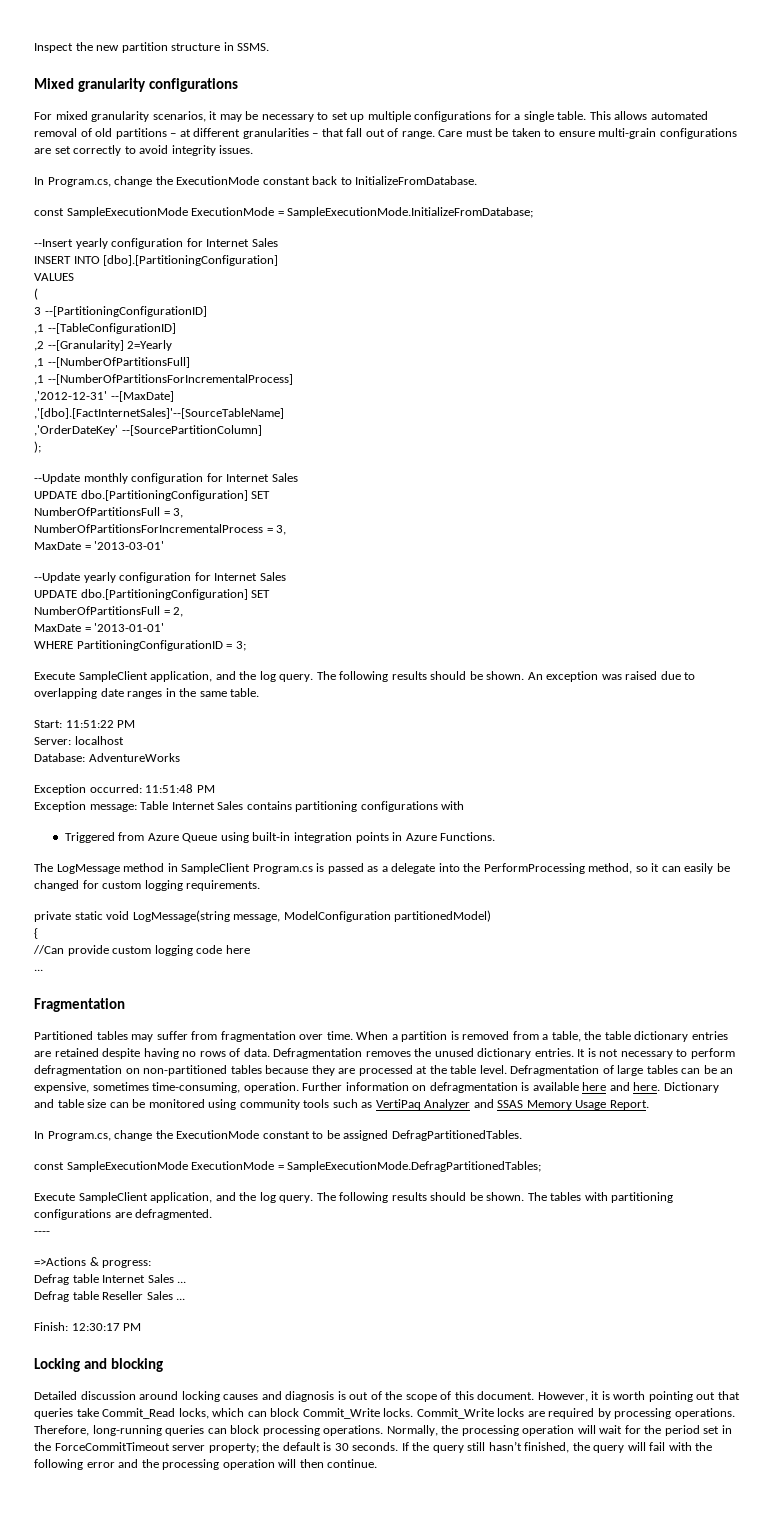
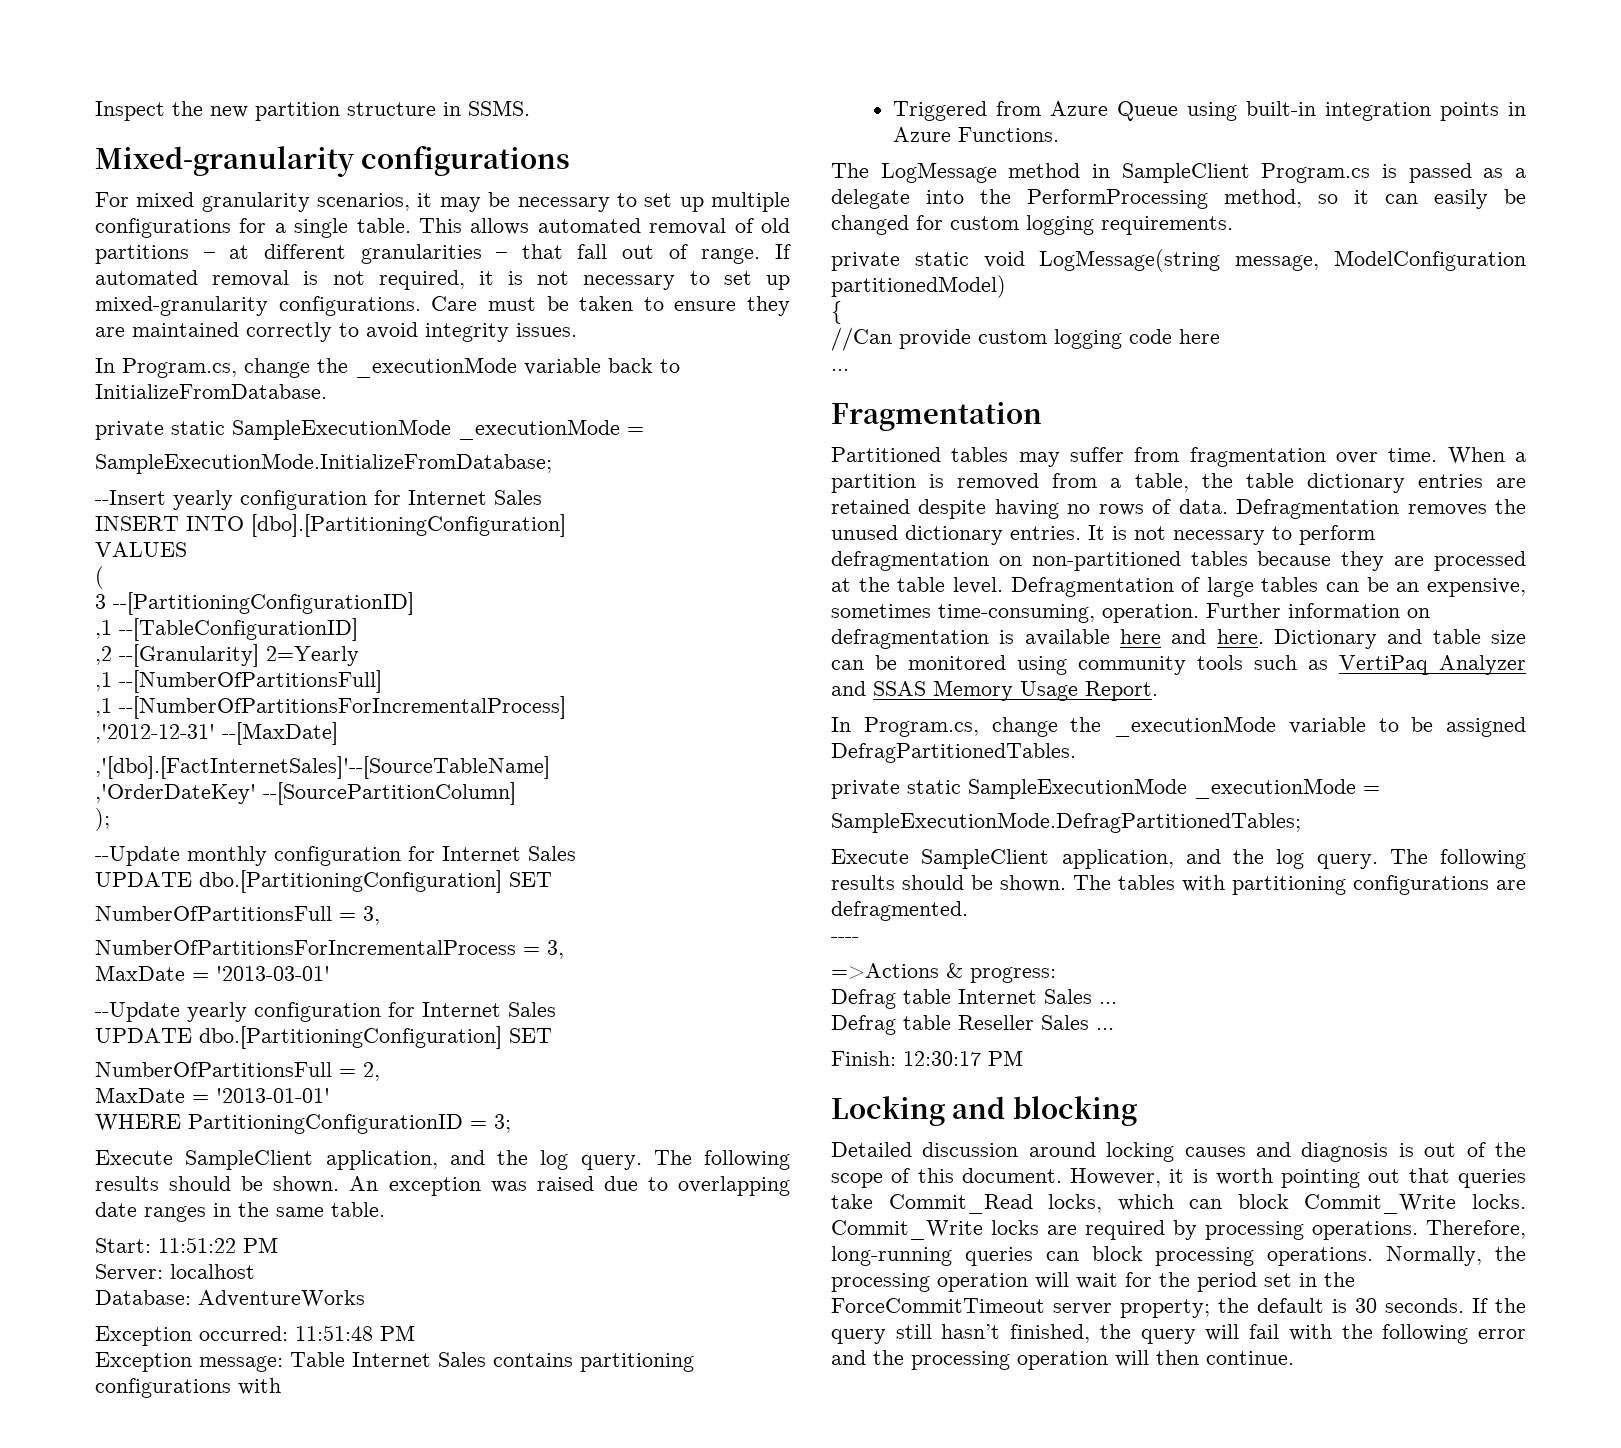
[34,78,146,92] Mixed granularity -> [95,146,354,177] Mixed-granularity
(435, 135) none -> [775,244,791,259] [95,270,790,290] [95,296,421,316] If automated removal is not required, it is not necessary to set up mixed-granularity configurations.
[598,128,737,139] [34,146,71,154] multi-grain configurations are set -> [747,296,790,316] [95,322,239,337] they are maintained
[176,176,310,185] ExecutionMode constant -> [355,357,601,378] _executionMode variable
[34,207,284,218] const SampleExecutionMode ExecutionMode = -> [95,419,644,440] private static SampleExecutionMode _executionMode = //
[176,1130,310,1139] ExecutionMode constant -> [1114,716,1366,737] _executionMode variable
[34,1161,284,1172] const SampleExecutionMode ExecutionMode = -> [831,778,1380,799] private static SampleExecutionMode _executionMode = //

